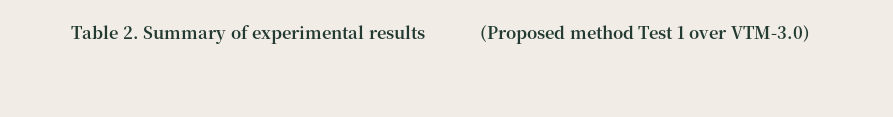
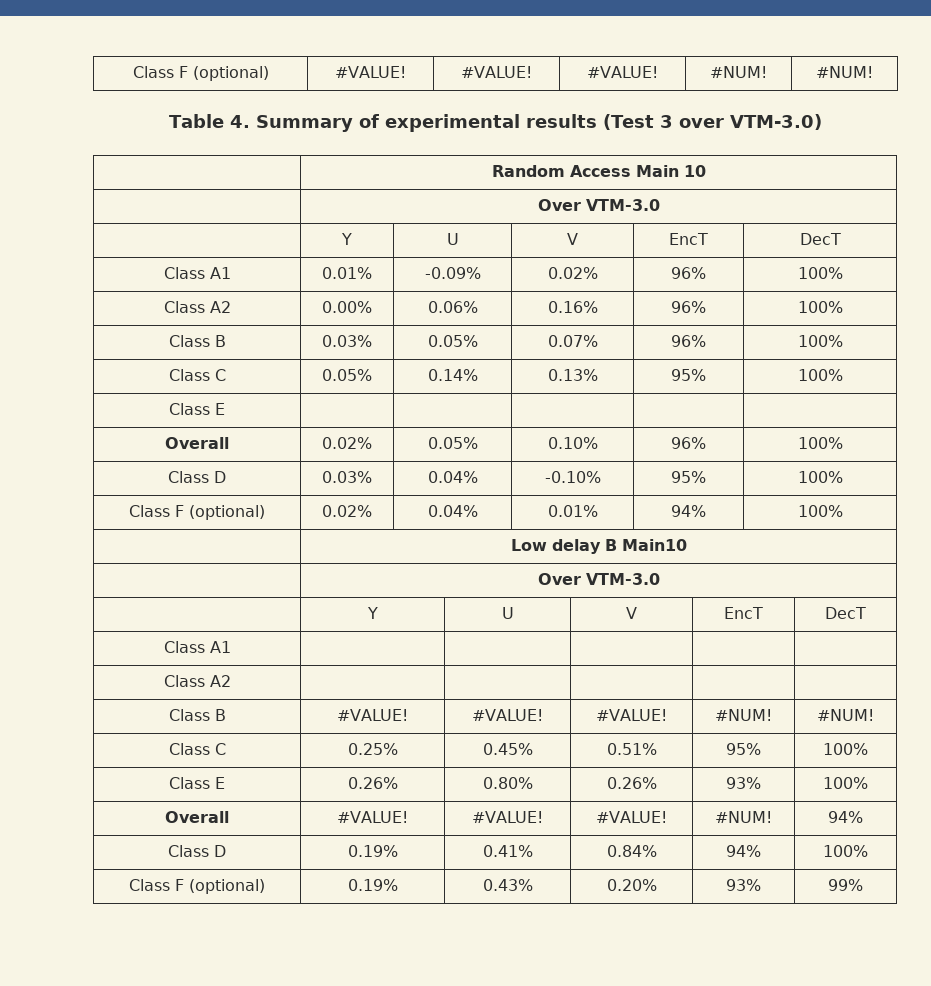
[71,25,810,44] Table 2. Summary of experimental results (Proposed method Test 1 over VTM-3.0) -> [132,66,269,81] [334,66,407,78] [460,66,533,78] [586,66,659,78] [710,66,767,78] [816,66,873,78] [168,114,823,132] [491,165,706,177] [537,199,660,211] [341,233,352,245] [446,233,459,245] [567,233,578,245] [669,233,708,245] [799,233,841,245] [163,267,231,279] [322,267,372,279] [424,267,481,279] [547,267,598,279] [671,267,706,279] [797,267,843,279] [163,301,231,313] [322,301,372,313] [427,301,478,313] [547,301,598,313] [671,301,706,313] [797,301,843,313] [168,335,226,347] [322,335,372,347] [427,335,478,347] [547,335,598,347] [671,335,706,347] [797,335,843,347] [168,369,226,381] [322,369,372,381] [427,369,478,381] [547,369,598,381] [671,369,706,381] [797,369,843,381] [169,403,225,415] [165,437,229,449] [322,437,372,449] [427,437,478,449] [547,437,598,449] [671,437,706,449] [797,437,843,449] [168,471,226,483] [322,471,372,483] [427,471,478,483] [544,471,601,483] [671,471,706,483] [797,471,843,483] [129,505,265,520] [322,505,372,517] [427,505,478,517] [547,505,598,517] [671,505,706,517] [797,505,843,517] [510,539,687,554] [537,573,660,585] [366,607,378,619] [501,607,514,619] [626,607,637,619] [724,607,763,619] [825,607,866,619] [163,641,231,653] [163,675,231,687] [168,709,226,721] [336,709,409,721] [471,709,544,721] [595,709,668,721] [715,709,772,721] [817,709,874,721] [168,743,226,755] [347,743,398,755] [482,743,533,755] [606,743,657,755] [726,743,761,755] [823,743,868,755] [169,777,225,789] [347,777,398,789] [482,777,533,789] [606,777,657,789] [726,777,761,789] [823,777,868,789] [165,811,229,823] [336,811,409,823] [471,811,544,823] [595,811,668,823] [715,811,772,823] [828,811,863,823] [168,845,226,857] [347,845,398,857] [482,845,533,857] [606,845,657,857] [726,845,761,857] [823,845,868,857] [129,879,265,894] [347,879,398,891] [482,879,533,891] [606,879,657,891] [726,879,761,891] [828,879,863,891] Class F (optional) | #VALUE! | #VALUE! | #VALUE! | #NUM! | #NUM! // Table 4. Summary of experimental results (Test 3 over VTM-3.0) // | Random Access Main 10 // | Over VTM-3.0 // | Y | U | V | EncT | DecT // Class A1 | 0.01% | -0.09% | 0.02% | 96% | 100% // Class A2 | 0.00% | 0.06% | 0.16% | 96% | 100% // Class B | 0.03% | 0.05% | 0.07% | 96% | 100% // Class C | 0.05% | 0.14% | 0.13% | 95% | 100% // Class E | | | | | // Overall | 0.02% | 0.05% | 0.10% | 96% | 100% // Class D | 0.03% | 0.04% | -0.10% | 95% | 100% // Class F (optional) | 0.02% | 0.04% | 0.01% | 94% | 100% // | Low delay B Main10 // | Over VTM-3.0 // | Y | U | V | EncT | DecT // Class A1 | | | | | // Class A2 | | | | | // Class B | #VALUE! | #VALUE! | #VALUE! | #NUM! | #NUM! // Class C | 0.25% | 0.45% | 0.51% | 95% | 100% // Class E | 0.26% | 0.80% | 0.26% | 93% | 100% // Overall | #VALUE! | #VALUE! | #VALUE! | #NUM! | 94% // Class D | 0.19% | 0.41% | 0.84% | 94% | 100% // Class F (optional) | 0.19% | 0.43% | 0.20% | 93% | 99%

